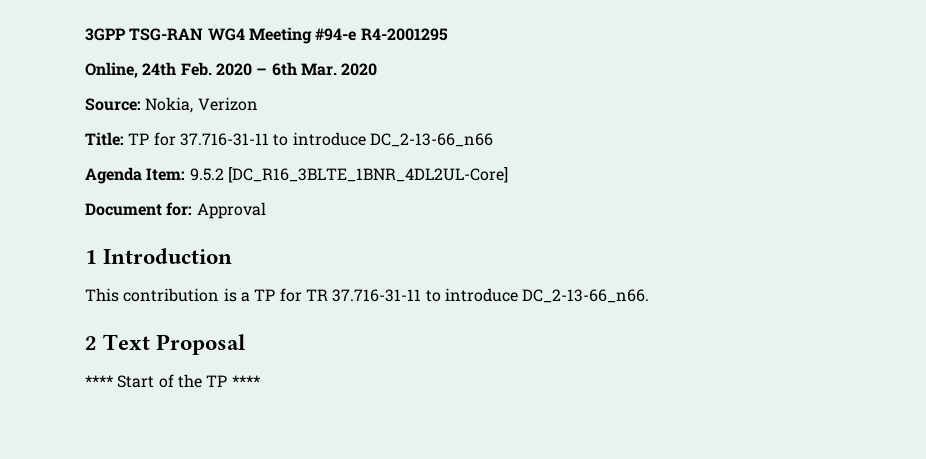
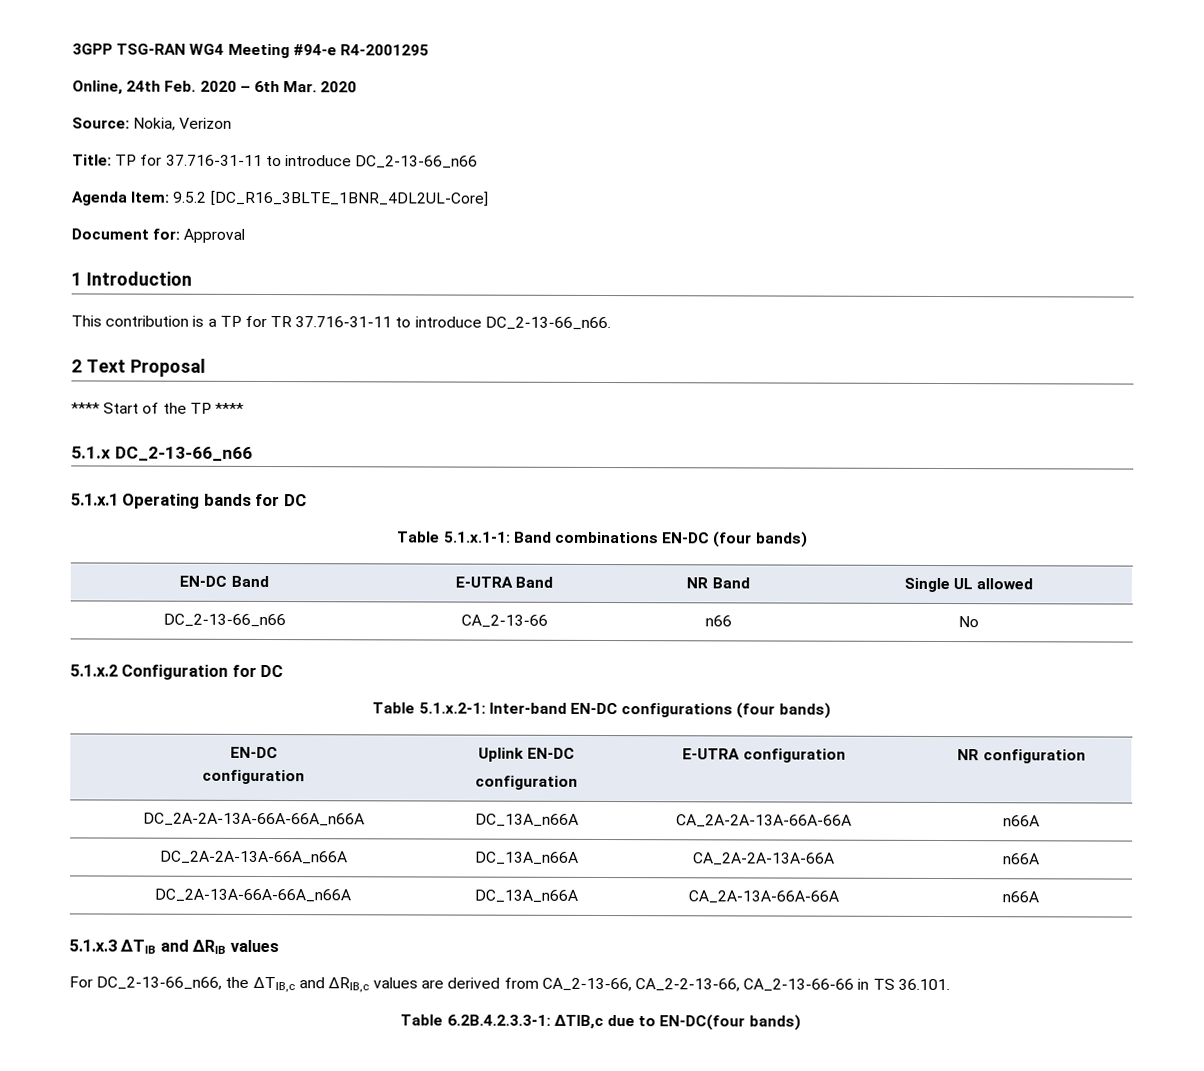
(260, 381) none -> [71,446,253,461] [71,493,307,509] [396,531,808,548] [179,575,269,588] [454,576,554,588] [686,577,750,589] [903,577,1034,593] [162,613,286,628] [460,614,548,628] [704,615,732,627] [958,616,979,628] [70,664,284,680] [372,702,831,719] [229,746,278,759] [202,769,305,785] [478,747,575,762] [475,775,578,790] [682,748,846,763] [957,749,1086,764] [142,812,365,827] [474,813,579,827] [676,814,852,828] [1003,815,1040,827] [159,850,348,865] [474,851,579,865] [693,852,835,866] [1003,853,1040,865] [154,888,351,903] [473,889,578,903] [687,890,839,904] [1002,891,1039,903] [69,939,279,954] [69,976,950,993] [400,1014,801,1031] // 5.1.x DC_2-13-66_n66 // 5.1.x.1 Operating bands for DC // Table 5.1.x.1-1: Band combinations EN-DC (four bands) // EN-DC Band | E-UTRA Band | NR Band | Single UL allowed // DC_2-13-66_n66 | CA_2-13-66 | n66 | No // 5.1.x.2 Configuration for DC // Table 5.1.x.2-1: Inter-band EN-DC configurations (four bands) // EN-DC // configuration | Uplink EN-DC // configuration | E-UTRA configuration | NR configuration // DC_2A-2A-13A-66A-66A_n66A | DC_13A_n66A | CA_2A-2A-13A-66A-66A | n66A // DC_2A-2A-13A-66A_n66A | DC_13A_n66A | CA_2A-2A-13A-66A | n66A // DC_2A-13A-66A-66A_n66A | DC_13A_n66A | CA_2A-13A-66A-66A | n66A // 5.1.x.3 ∆TIB and ∆RIB values // For DC_2-13-66_n66, the ΔTIB,c and ΔRIB,c values are derived from CA_2-13-66, CA_2-2-13-66, CA_2-13-66-66 in TS 36.101. // Table 6.2B.4.2.3.3-1: ΔTIB,c due to EN-DC(four bands)

